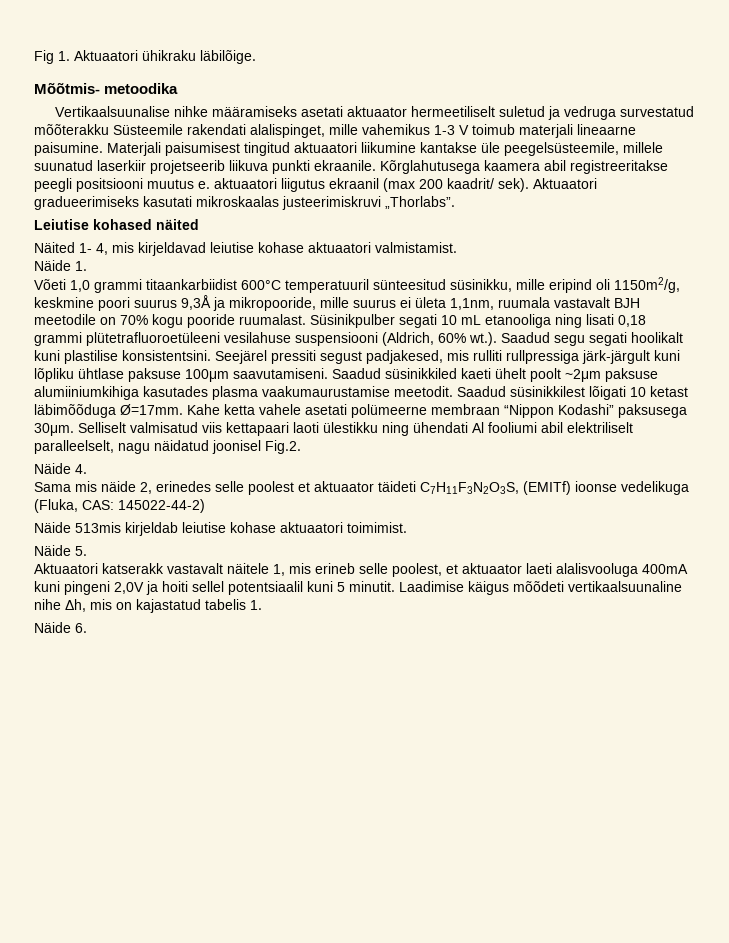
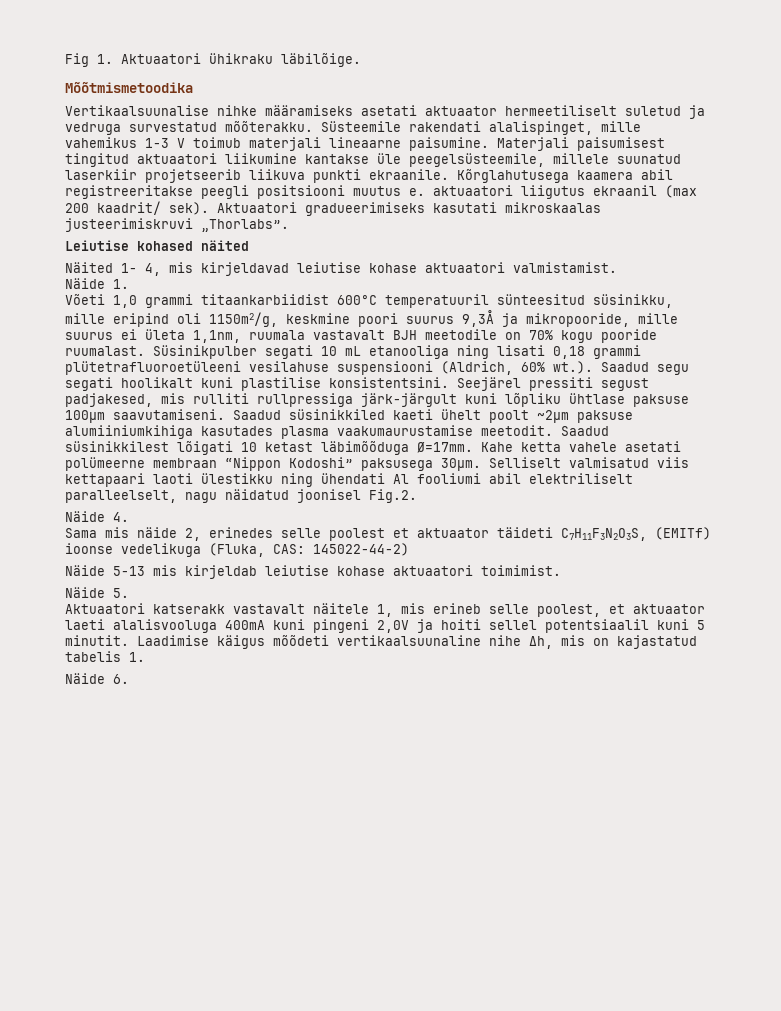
[34,82,179,94] Mõõtmis- metoodika -> [65,81,193,93] Mõõtmismetoodika
[34,124,109,135] mõõterakku -> [225,121,313,132] mõõterakku.
[558,404,614,415] Kodashi” -> [289,457,353,468] Kodoshi”
[75,522,121,533] 513mis -> [113,565,177,576] 5-13 mis

